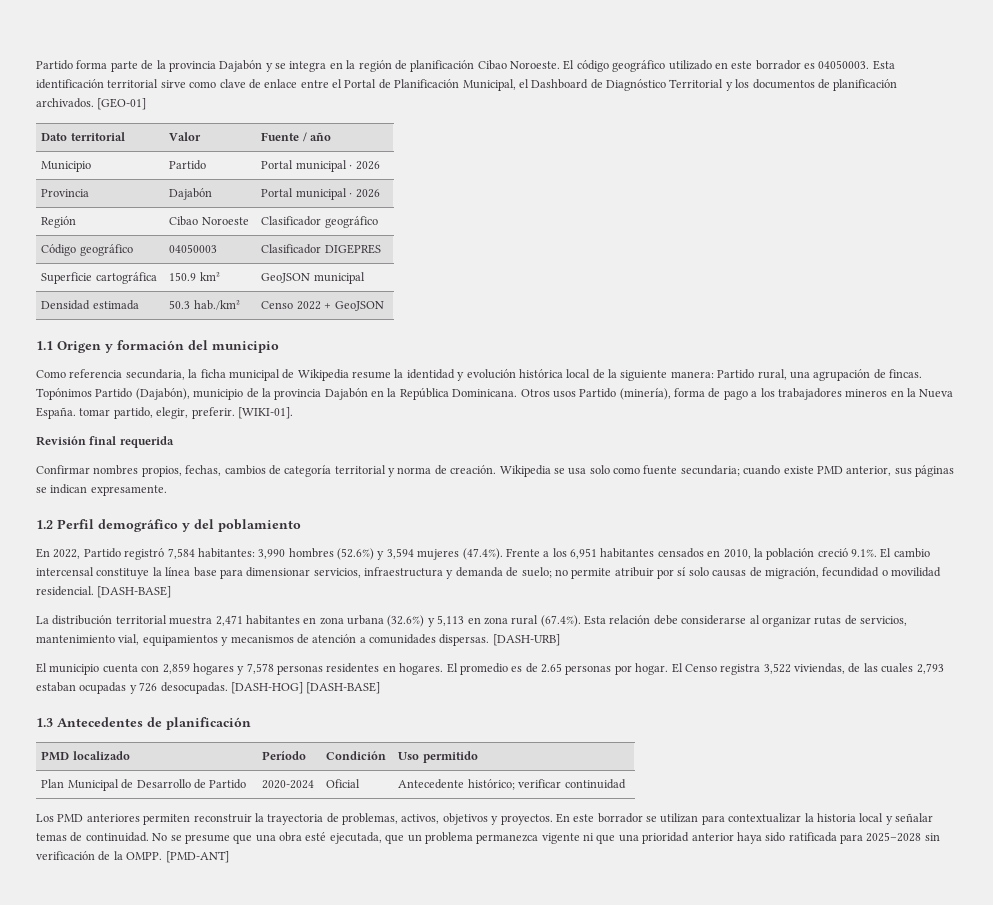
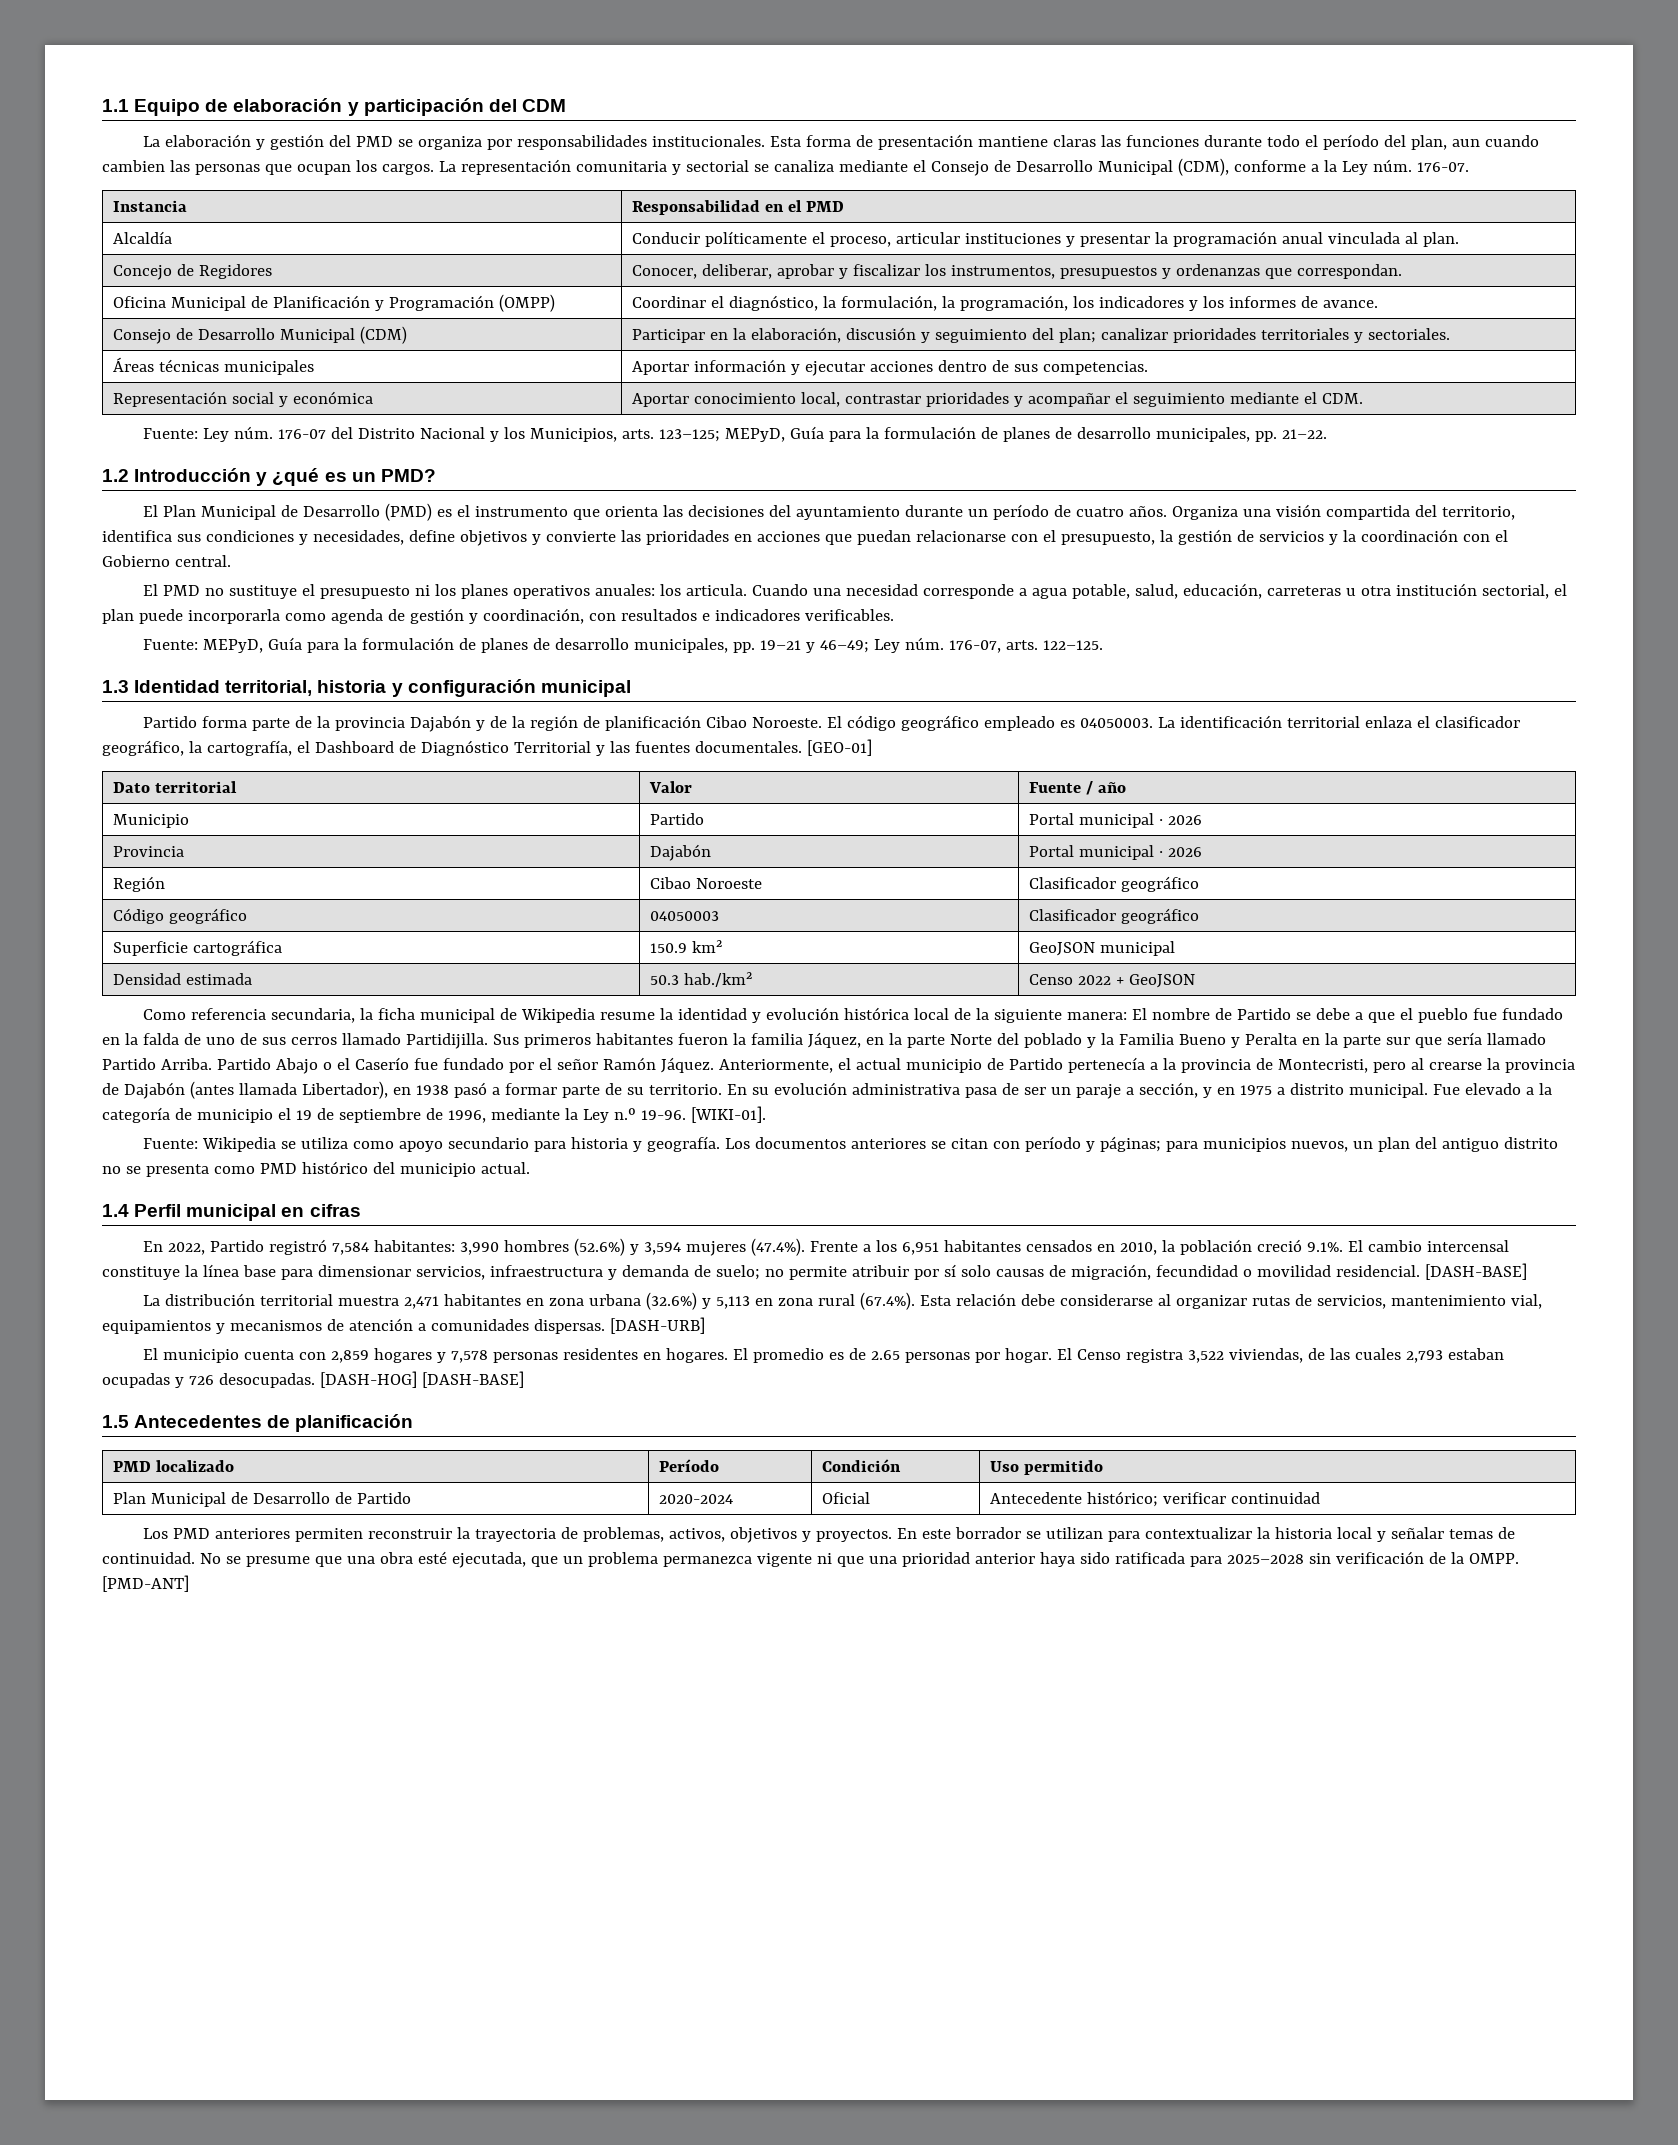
(36, 65) none -> [102,98,566,116] [143,134,1540,150] [102,158,1469,176] [113,200,188,212] [632,200,845,215] [113,231,173,244] [632,231,1460,247] [113,264,273,280] [632,264,1403,279] [113,294,556,312] [632,295,1379,311] [113,326,408,344] [632,327,1451,343] [113,357,315,375] [632,359,1149,376] [113,391,374,407] [632,392,1364,407] [143,426,1328,442] [102,468,436,486] [143,503,1516,521] [102,529,1508,546] [102,555,231,567] [143,583,1568,599] [102,608,894,624] [143,637,1104,653] [102,679,631,697] 1.1 Equipo de elaboración y participación del CDM // La elaboración y gestión del PMD se organiza por responsabilidades institucionales. Esta forma de presentación mantiene claras las funciones durante todo el período del plan, aun cuando cambien las personas que ocupan los cargos. La representación comunitaria y sectorial se canaliza mediante el Consejo de Desarrollo Municipal (CDM), conforme a la Ley núm. 176-07. // Instancia | Responsabilidad en el PMD // Alcaldía | Conducir políticamente el proceso, articular instituciones y presentar la programación anual vinculada al plan. // Concejo de Regidores | Conocer, deliberar, aprobar y fiscalizar los instrumentos, presupuestos y ordenanzas que correspondan. // Oficina Municipal de Planificación y Programación (OMPP) | Coordinar el diagnóstico, la formulación, la programación, los indicadores y los informes de avance. // Consejo de Desarrollo Municipal (CDM) | Participar en la elaboración, discusión y seguimiento del plan; canalizar prioridades territoriales y sectoriales. // Áreas técnicas municipales | Aportar información y ejecutar acciones dentro de sus competencias. // Representación social y económica | Aportar conocimiento local, contrastar prioridades y acompañar el seguimiento mediante el CDM. // Fuente: Ley núm. 176-07 del Distrito Nacional y los Municipios, arts. 123–125; MEPyD, Guía para la formulación de planes de desarrollo municipales, pp. 21–22. // 1.2 Introducción y ¿qué es un PMD? // El Plan Municipal de Desarrollo (PMD) es el instrumento que orienta las decisiones del ayuntamiento durante un período de cuatro años. Organiza una visión compartida del territorio, identifica sus condiciones y necesidades, define objetivos y convierte las prioridades en acciones que puedan relacionarse con el presupuesto, la gestión de servicios y la coordinación con el Gobierno central. // El PMD no sustituye el presupuesto ni los planes operativos anuales: los articula. Cuando una necesidad corresponde a agua potable, salud, educación, carreteras u otra institución sectorial, el plan puede incorporarla como agenda de gestión y coordinación, con resultados e indicadores verificables. // Fuente: MEPyD, Guía para la formulación de planes de desarrollo municipales, pp. 19–21 y 46–49; Ley núm. 176-07, arts. 122–125. // 1.3 Identidad territorial, historia y configuración municipal //
[275,61,343,72] se integra en -> [490,716,508,728] de
[668,60,801,70] utilizado en este borrador -> [984,716,1056,731] empleado
[872,60,895,70] Esta -> [1158,717,1176,728] La
[160,79,516,91] sirve como clave de enlace entre el Portal de Planificación Municipal, -> [1365,716,1521,728] [102,740,292,756] enlaza el clasificador geográfico, la cartografía,
[735,79,898,91] [36,98,94,108] los documentos de planificación archivados. -> [609,741,802,753] las fuentes documentales.
[324,244,381,254] DIGEPRES -> [1121,908,1200,924] geográfico
[36,340,279,353] // 1.1 Origen y formación del municipio -> (1196, 981) none
[717,369,922,381] [36,387,954,400] [36,407,293,419] [36,436,174,448] [36,465,954,477] [36,484,167,496] [36,519,301,532] Partido rural, una agrupación de fincas. Topónimos Partido (Dajabón), municipio de la provincia Dajabón en la República Dominicana. Otros usos Partido (minería), forma de pago a los trabajadores mineros en la Nueva España. tomar partido, elegir, preferir. [WIKI-01]. // Revisión final requerida // Confirmar nombres propios, fechas, cambios de categoría territorial y norma de creación. Wikipedia se usa solo como fuente secundaria; cuando existe PMD anterior, sus páginas se indican expresamente. // 1.2 Perfil demográfico y del poblamiento -> [1132,1008,1564,1023] [102,1032,1546,1049] [102,1057,1575,1074] [102,1081,1552,1099] [102,1106,766,1123] [143,1136,1559,1152] [102,1161,530,1177] [102,1204,361,1221] El nombre de Partido se debe a que el pueblo fue fundado en la falda de uno de sus cerros llamado Partidijilla. Sus primeros habitantes fueron la familia Jáquez, en la parte Norte del poblado y la Familia Bueno y Peralta en la parte sur que sería llamado Partido Arriba. Partido Abajo o el Caserío fue fundado por el señor Ramón Jáquez. Anteriormente, el actual municipio de Partido pertenecía a la provincia de Montecristi, pero al crearse la provincia de Dajabón (antes llamada Libertador), en 1938 pasó a formar parte de su territorio. En su evolución administrativa pasa de ser un paraje a sección, y en 1975 a distrito municipal. Fue elevado a la categoría de municipio el 19 de septiembre de 1996, mediante la Ley n.º 19-96. [WIKI-01]. // Fuente: Wikipedia se utiliza como apoyo secundario para historia y geografía. Los documentos anteriores se citan con período y páginas; para municipios nuevos, un plan del antiguo distrito no se presenta como PMD histórico del municipio actual. // 1.4 Perfil municipal en cifras
[36,718,53,727] 1.3 -> [102,1415,129,1428] 1.5

